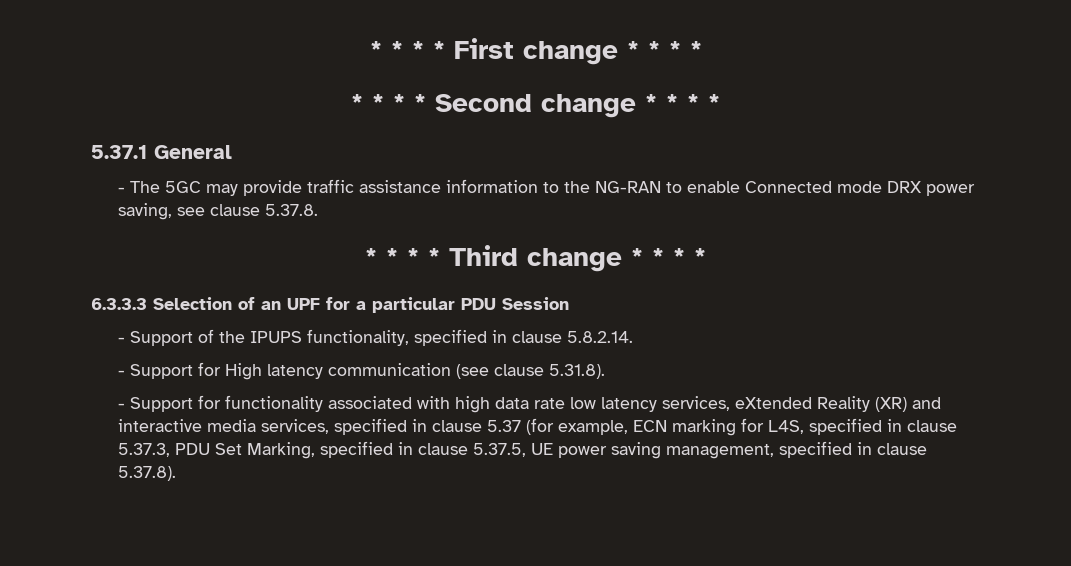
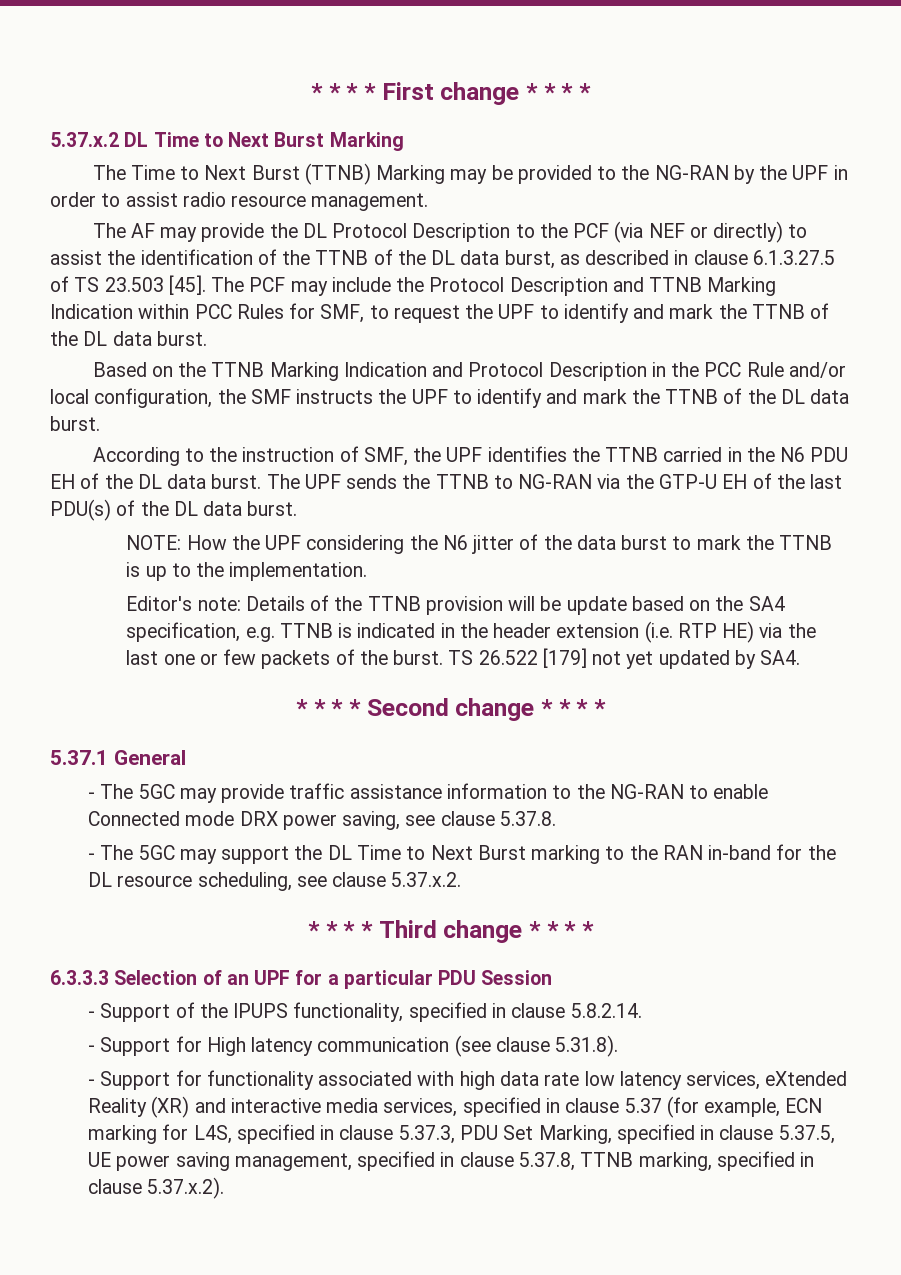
(702, 50) none -> [50,132,404,151] [92,163,848,185] [50,192,429,211] [92,221,808,243] [50,249,835,269] [50,275,777,296] [50,303,830,323] [50,331,207,346] [92,362,846,381] [50,388,850,408] [50,416,100,431] [92,446,849,466] [50,473,843,489] [50,499,298,521] [126,534,833,554] [126,562,368,581] [126,595,785,615] [126,621,816,643] [126,648,801,669] // 5.37.x.2 DL Time to Next Burst Marking // The Time to Next Burst (TTNB) Marking may be provided to the NG-RAN by the UPF in order to assist radio resource management. // The AF may provide the DL Protocol Description to the PCF (via NEF or directly) to assist the identification of the TTNB of the DL data burst, as described in clause 6.1.3.27.5 of TS 23.503 [45]. The PCF may include the Protocol Description and TTNB Marking Indication within PCC Rules for SMF, to request the UPF to identify and mark the TTNB of the DL data burst. // Based on the TTNB Marking Indication and Protocol Description in the PCC Rule and/or local configuration, the SMF instructs the UPF to identify and mark the TTNB of the DL data burst. // According to the instruction of SMF, the UPF identifies the TTNB carried in the N6 PDU EH of the DL data burst. The UPF sends the TTNB to NG-RAN via the GTP-U EH of the last PDU(s) of the DL data burst. // NOTE: How the UPF considering the N6 jitter of the data burst to mark the TTNB is up to the implementation. // Editor's note: Details of the TTNB provision will be update based on the SA4 specification, e.g. TTNB is indicated in the header extension (i.e. RTP HE) via the last one or few packets of the burst. TS 26.522 [179] not yet updated by SA4.
(319, 210) none -> [88,844,836,864] [88,872,462,891] // - The 5GC may support the DL Time to Next Burst marking to the RAN in-band for the DL resource scheduling, see clause 5.37.x.2.
[118,466,177,481] 5.37.8). -> [518,1151,815,1171] [88,1177,225,1199] 5.37.8, TTNB marking, specified in clause 5.37.x.2).

